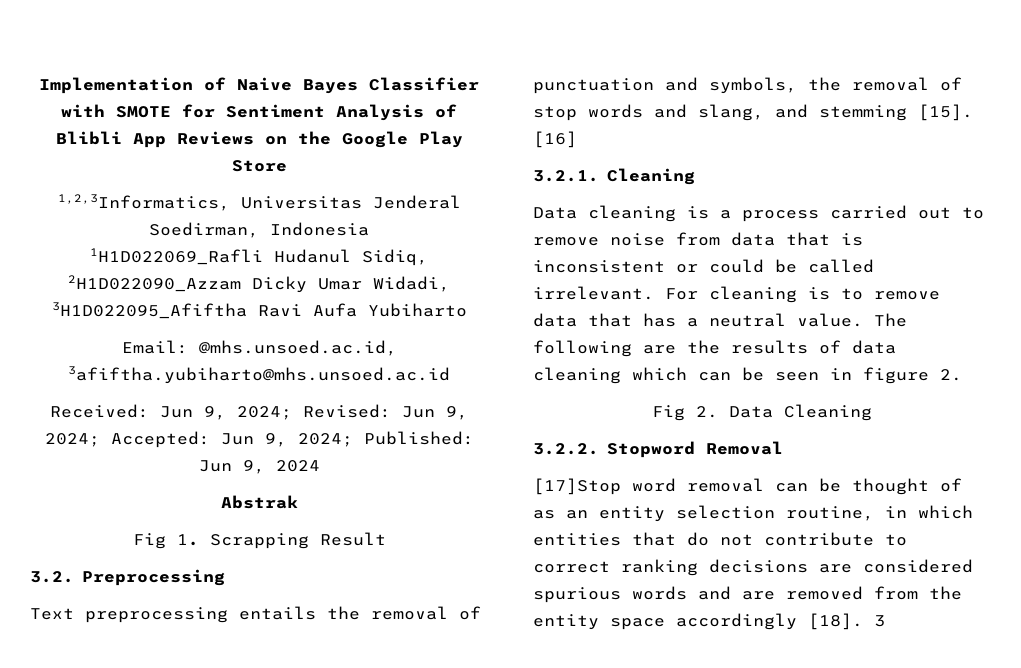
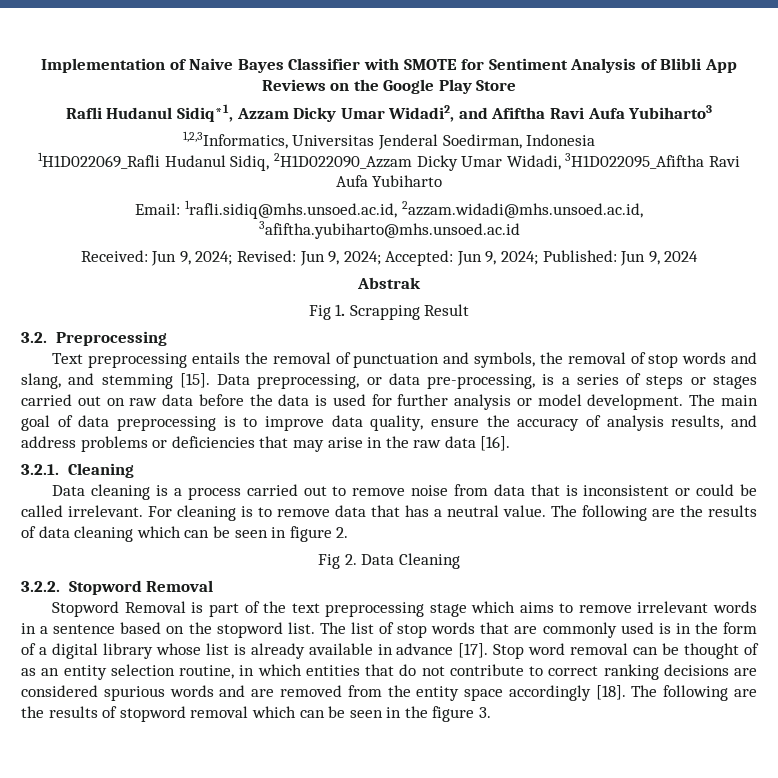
(287, 166) none -> [65,104,713,122] // Rafli Hudanul Sidiq*1, Azzam Dicky Umar Widadi2, and Afiftha Ravi Aufa Yubiharto3
[198,340,397,356] @mhs.unsoed.ac.id, -> [185,200,643,219] 1rafli.sidiq@mhs.unsoed.ac.id, 2azzam.widadi@mhs.unsoed.ac.id,
[533,131,577,148] [16] -> [217,373,757,389] [21,394,758,410] [21,415,757,431] [21,436,511,452] Data preprocessing, or data pre-processing, is a series of steps or stages carried out on raw data before the data is used for further analysis or model development. The main goal of data preprocessing is to improve data quality, ensure the accuracy of analysis results, and address problems or deficiencies that may arise in the raw data [16].
[533,478,621,495] [17]Stop -> [52,601,757,617] [21,622,758,638] [21,643,525,659] Stopword Removal is part of the text preprocessing stage which aims to remove irrelevant words in a sentence based on the stopword list. The list of stop words that are commonly used is in the form of a digital library whose list is already available in advance [17]. Stop
[874,615,885,627] 3 -> [631,685,758,701] [21,706,492,722] The following are the results of stopword removal which can be seen in the figure 3.

